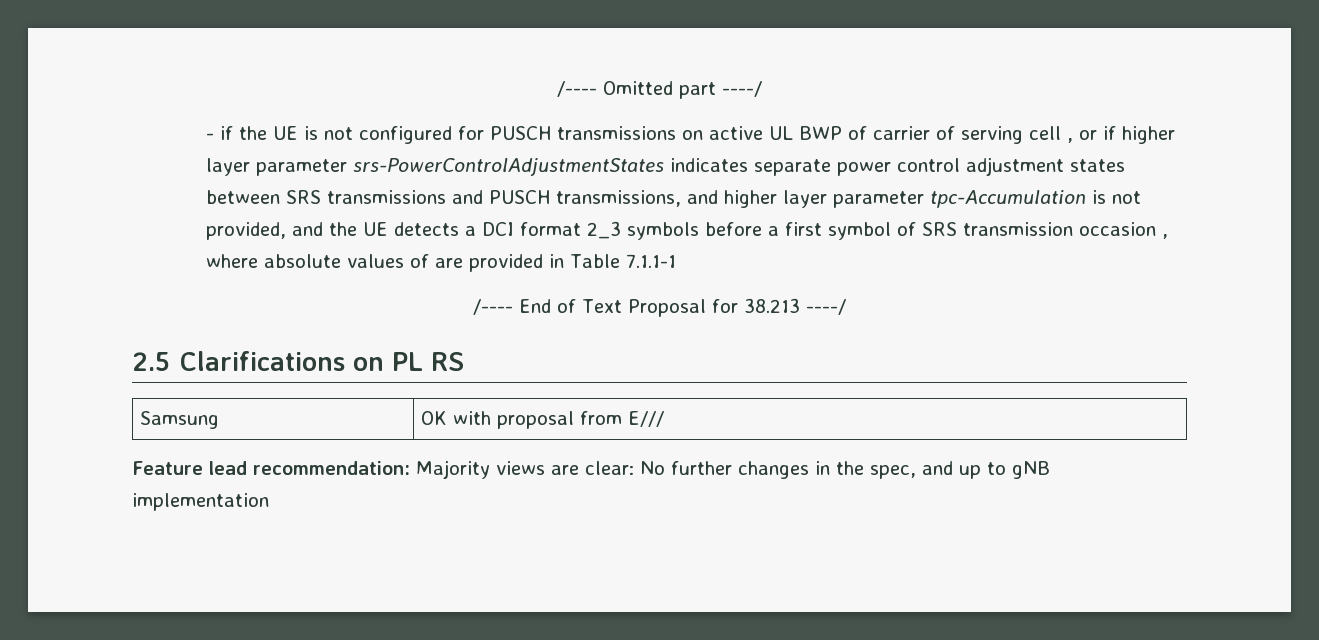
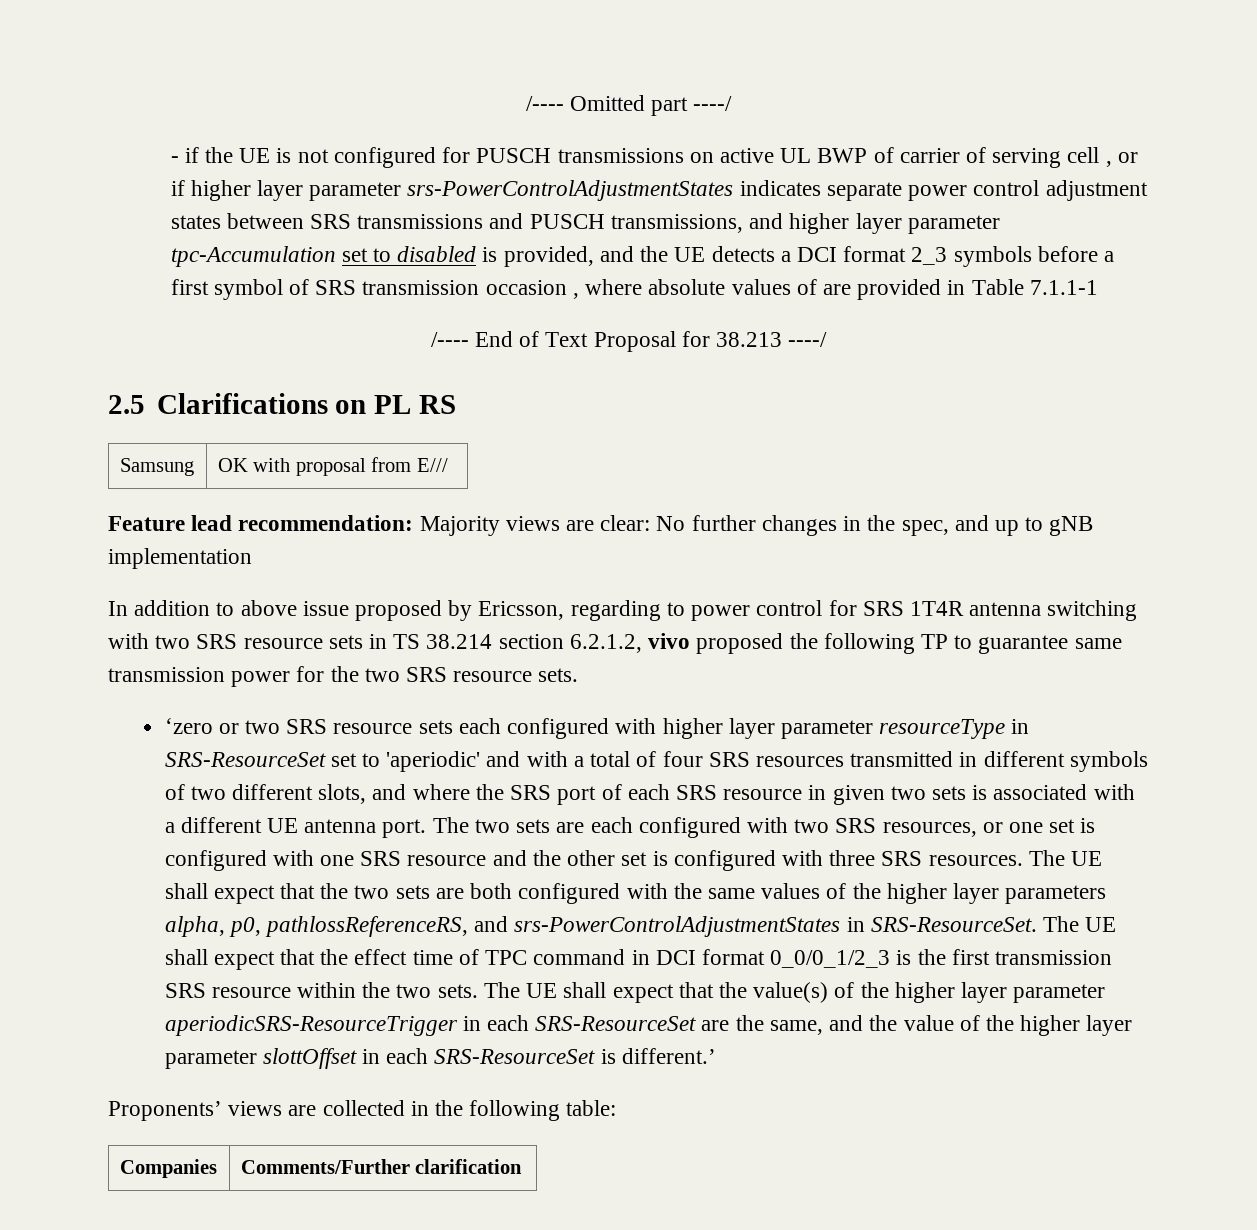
[1092,190,1142,204] is not -> [341,246,498,262] set to disabled is
(269, 502) none -> [108,600,1138,621] [108,633,1122,654] [108,666,579,687] [164,718,1030,739] [164,751,1148,772] [164,784,1135,805] [164,817,1096,838] [164,850,1102,871] [164,883,1107,904] [164,916,1117,937] [164,949,1112,970] [164,982,1106,1003] [164,1015,1133,1036] [164,1048,716,1069] [108,1100,617,1121] [119,1159,217,1178] [240,1159,523,1174] // In addition to above issue proposed by Ericsson, regarding to power control for SRS 1T4R antenna switching with two SRS resource sets in TS 38.214 section 6.2.1.2, vivo proposed the following TP to guarantee same transmission power for the two SRS resource sets. // ‘zero or two SRS resource sets each configured with higher layer parameter resourceType in SRS-ResourceSet set to 'aperiodic' and with a total of four SRS resources transmitted in different symbols of two different slots, and where the SRS port of each SRS resource in given two sets is associated with a different UE antenna port. The two sets are each configured with two SRS resources, or one set is configured with one SRS resource and the other set is configured with three SRS resources. The UE shall expect that the two sets are both configured with the same values of the higher layer parameters alpha, p0, pathlossReferenceRS, and srs-PowerControlAdjustmentStates in SRS-ResourceSet. The UE shall expect that the effect time of TPC command in DCI format 0_0/0_1/2_3 is the first transmission SRS resource within the two sets. The UE shall expect that the value(s) of the higher layer parameter aperiodicSRS-ResourceTrigger in each SRS-ResourceSet are the same, and the value of the higher layer parameter slottOffset in each SRS-ResourceSet is different.’ // Proponents’ views are collected in the following table: // Companies | Comments/Further clarification

